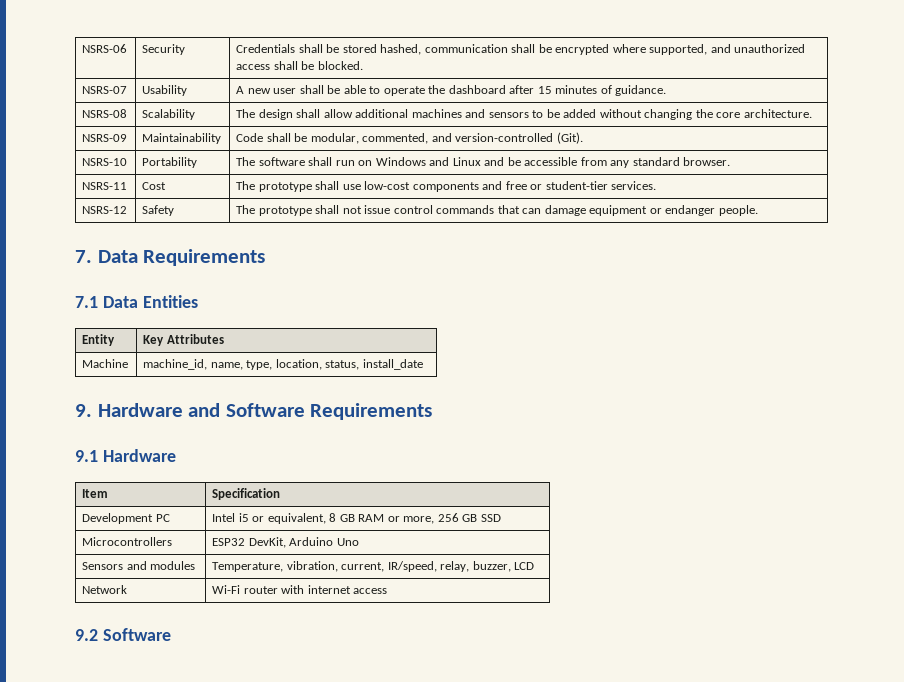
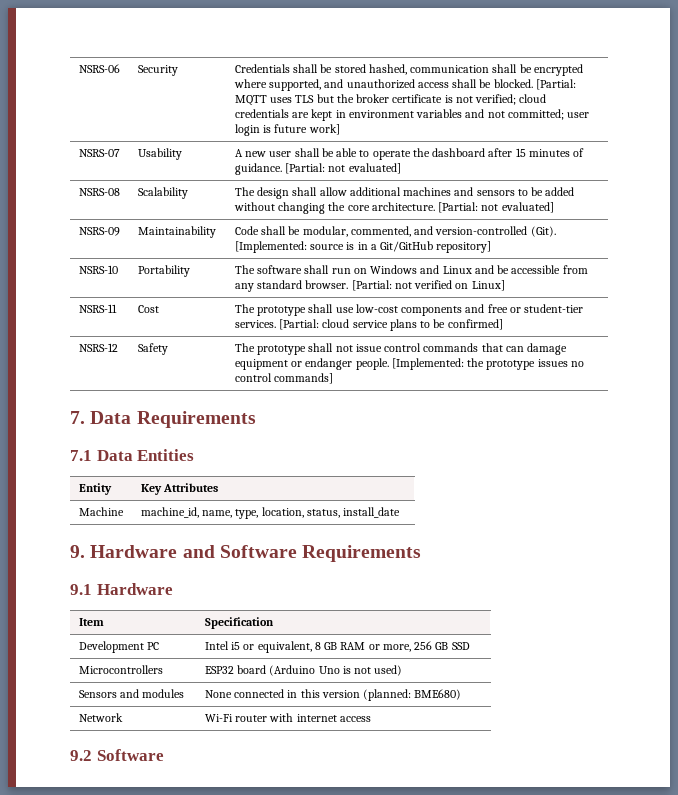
(363, 65) none -> [535,79,576,90] [234,94,547,106] [234,109,590,121] [234,124,340,136] [Partial: MQTT uses TLS but the broker certificate is not verified; cloud credentials are kept in environment variables and not committed; user login is future work]
(667, 90) none -> [285,163,401,174] [Partial: not evaluated]
(812, 113) none -> [438,202,554,213] [Partial: not evaluated]
(583, 138) none -> [234,241,492,253] [Implemented: source is in a Git/GitHub repository]
(731, 161) none -> [351,280,505,291] [Partial: not verified on Linux]
(657, 185) none -> [279,319,503,331] [Partial: cloud service plans to be confirmed]
(758, 210) none -> [391,358,584,370] [234,373,334,384] [Implemented: the prototype issues no control commands]
[248,537,334,548] DevKit, Arduino -> [237,665,316,676] board (Arduino
(359, 542) none -> [342,665,403,676] is not used)
[212,561,535,572] Temperature, vibration, current, IR/speed, relay, buzzer, LCD -> [204,689,462,701] None connected in this version (planned: BME680)

